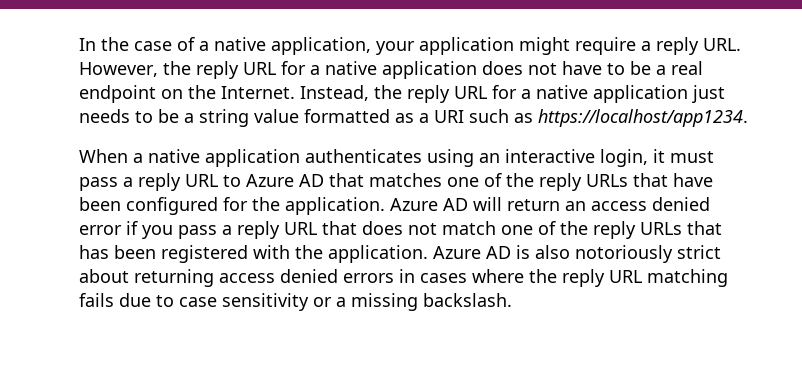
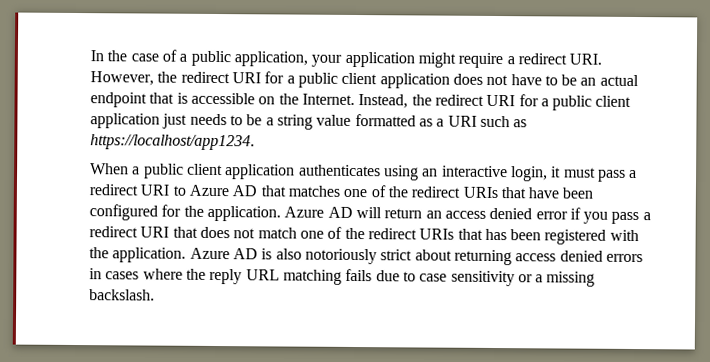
[214,37,266,51] native -> [190,50,231,67] public
[656,37,741,55] [79,61,377,79] reply URL. However, the reply URL for a native -> [517,53,603,65] [90,71,378,88] redirect URI. However, the redirect URI for a public client
[656,61,703,75] [79,85,156,103] a real endpoint -> [580,74,639,87] [90,92,255,108] an actual endpoint that is accessible
[407,85,588,103] reply URL for a native -> [434,94,632,111] redirect URI for a public client
[148,149,200,163] native -> [143,163,223,179] public client
[138,173,218,191] reply URL -> [89,184,170,196] redirect URI
[539,173,628,191] reply URLs -> [411,186,498,199] redirect URIs
[237,221,317,239] reply URL -> [89,226,170,238] redirect URI
[593,221,682,239] reply URLs -> [367,228,455,240] redirect URIs

